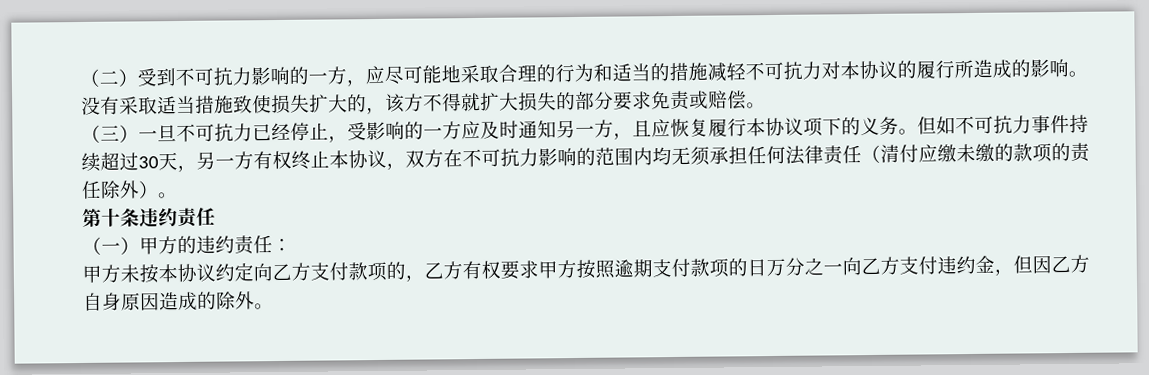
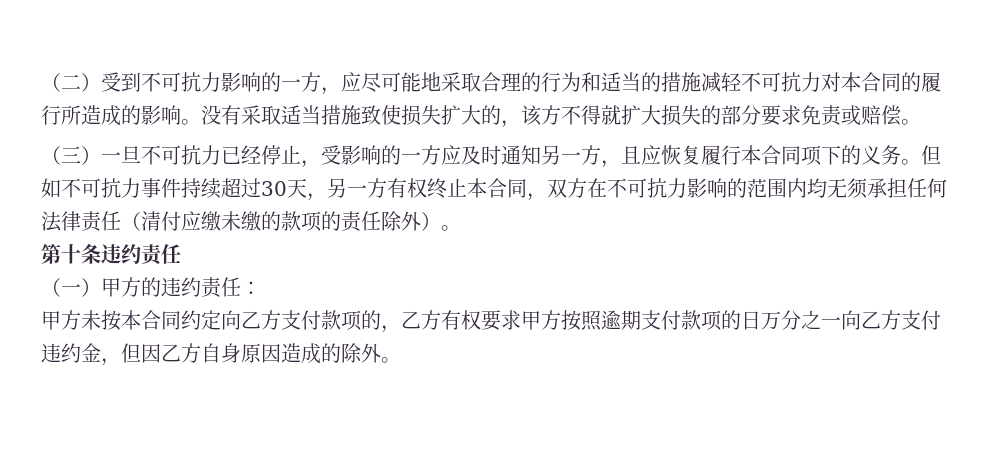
[859,60,898,80] 协议 -> [861,72,901,92] 合同
[765,117,804,137] 协议 -> [761,145,801,165] 合同
[348,149,387,169] 协议 -> [487,178,527,198] 合同
[177,263,216,283] 协议 -> [141,310,181,330] 合同

